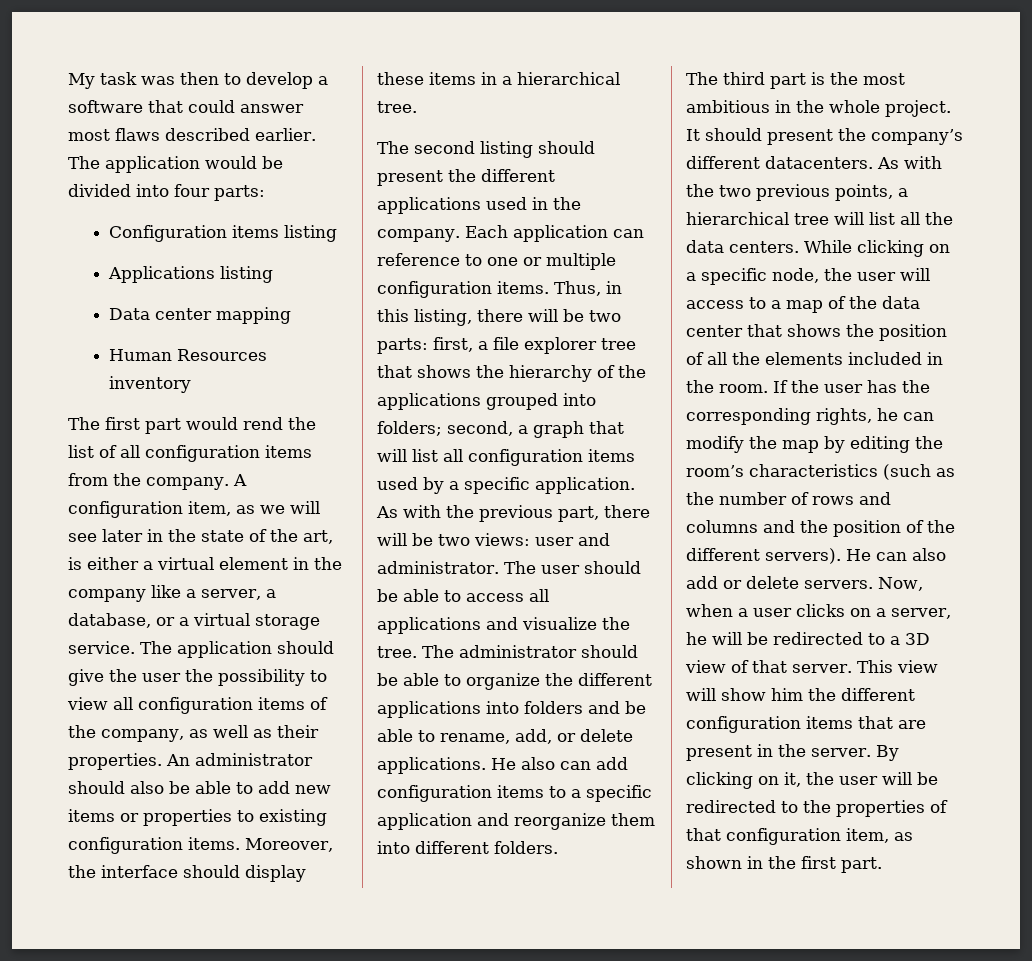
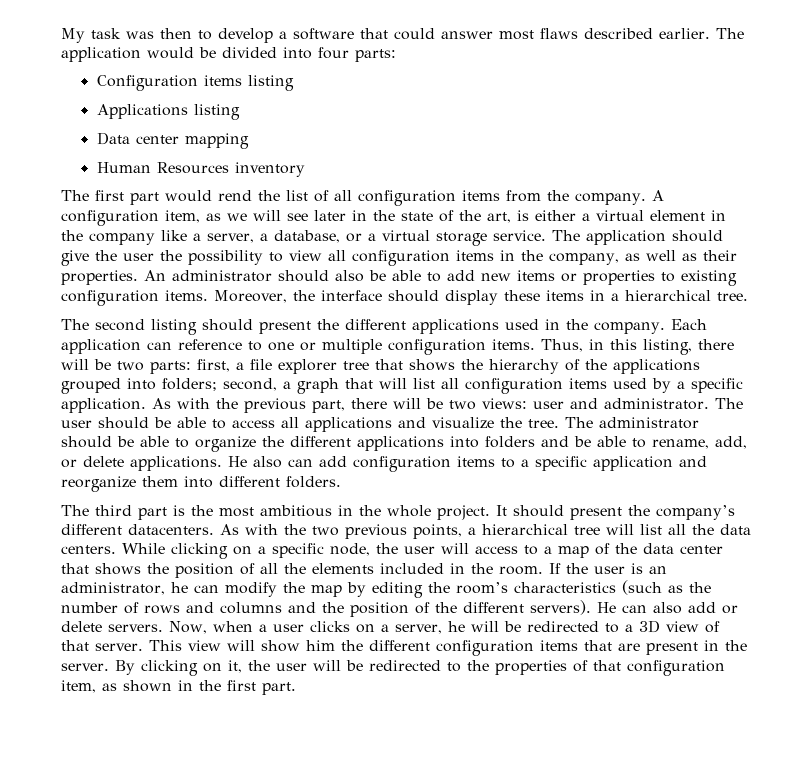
[310,697,328,710] of -> [500,250,515,261] in
[867,380,930,393] [686,408,872,425] has the corresponding rights, -> [631,563,667,574] [61,582,165,595] is an administrator,

